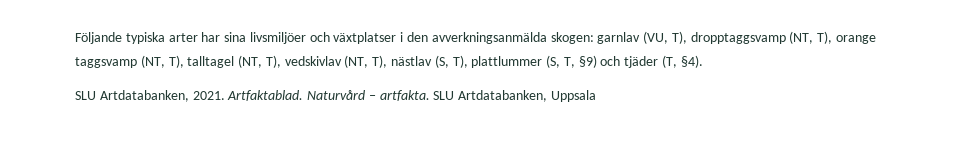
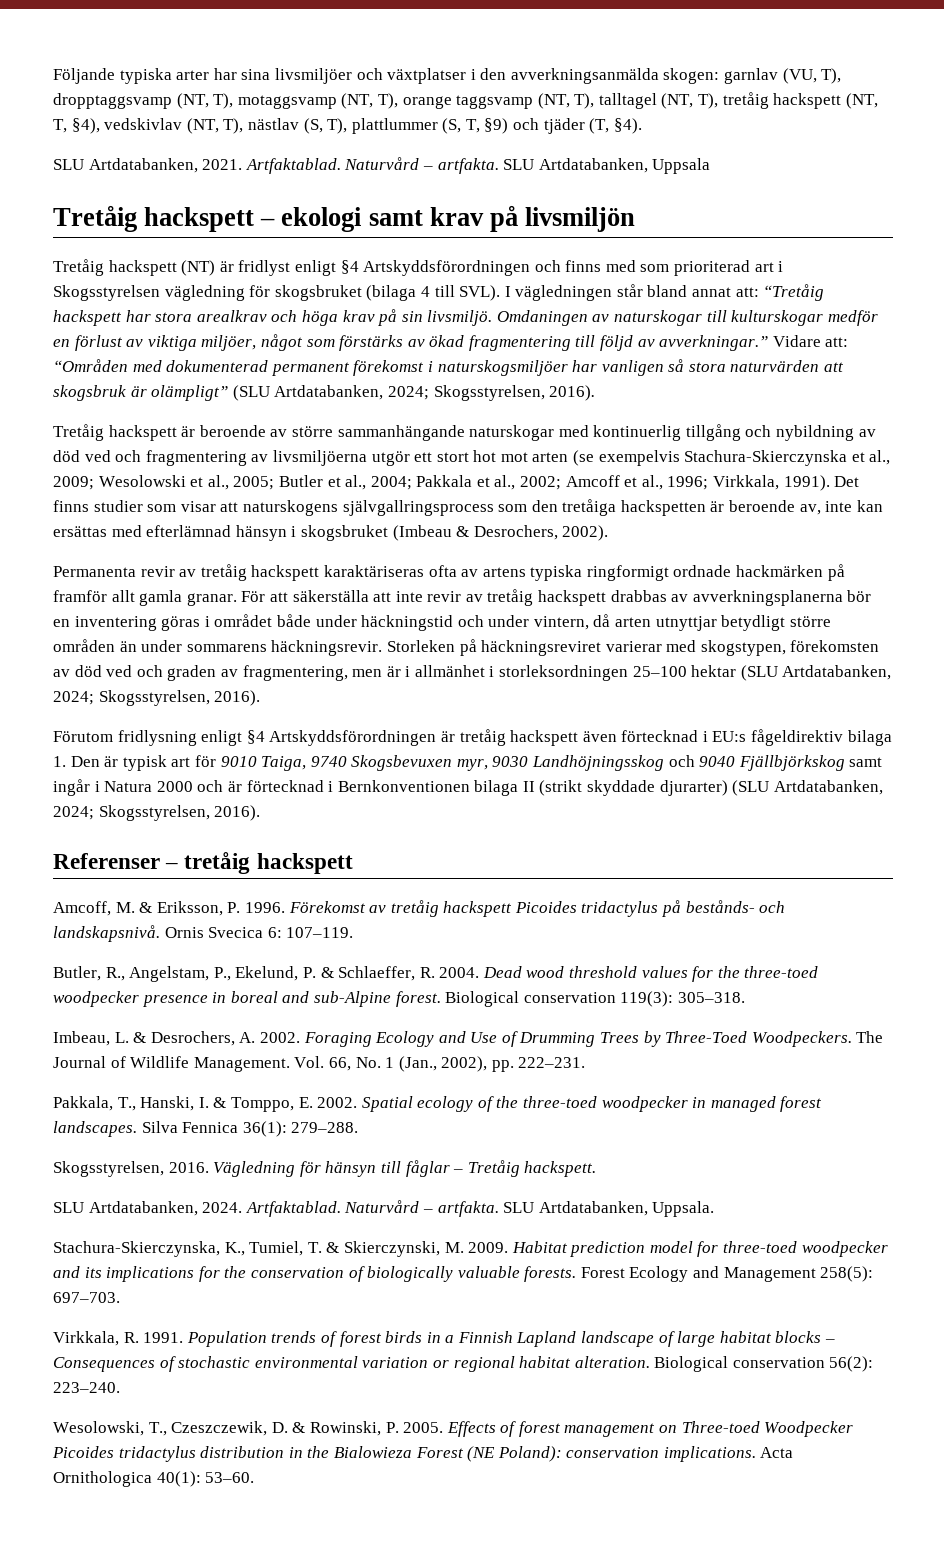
(833, 37) none -> [237,93,398,109] motaggsvamp (NT, T),
(281, 61) none -> [722,92,878,109] [53,118,100,134] tretåig hackspett (NT, T, §4),
(597, 96) none -> [53,205,636,232] [53,259,784,276] [53,284,825,301] [53,309,878,326] [53,334,849,351] [53,359,845,376] [53,385,596,401] [53,424,876,441] [53,450,891,466] [53,475,860,491] [53,499,883,516] [53,525,609,541] [53,564,845,581] [53,589,872,606] [53,614,831,631] [53,639,880,656] [53,665,892,681] [53,690,261,706] [53,729,892,746] [53,755,883,771] [53,779,883,796] [53,805,261,821] [53,852,353,874] [53,900,786,917] [53,925,354,942] [53,966,819,982] [53,991,745,1007] [53,1031,884,1047] [53,1056,586,1072] [53,1096,823,1112] [53,1121,359,1137] [53,1160,597,1177] [53,1200,715,1217] [53,1241,888,1257] [53,1266,874,1282] [53,1292,120,1303] [53,1331,836,1347] [53,1356,874,1372] [53,1382,120,1393] [53,1421,854,1437] [52,1446,794,1462] [53,1471,255,1487] // Tretåig hackspett – ekologi samt krav på livsmiljön // Tretåig hackspett (NT) är fridlyst enligt §4 Artskyddsförordningen och finns med som prioriterad art i Skogsstyrelsen vägledning för skogsbruket (bilaga 4 till SVL). I vägledningen står bland annat att: “Tretåig hackspett har stora arealkrav och höga krav på sin livsmiljö. Omdaningen av naturskogar till kulturskogar medför en förlust av viktiga miljöer, något som förstärks av ökad fragmentering till följd av avverkningar.” Vidare att: “Områden med dokumenterad permanent förekomst i naturskogsmiljöer har vanligen så stora naturvärden att skogsbruk är olämpligt” (SLU Artdatabanken, 2024; Skogsstyrelsen, 2016). // Tretåig hackspett är beroende av större sammanhängande naturskogar med kontinuerlig tillgång och nybildning av död ved och fragmentering av livsmiljöerna utgör ett stort hot mot arten (se exempelvis Stachura-Skierczynska et al., 2009; Wesolowski et al., 2005; Butler et al., 2004; Pakkala et al., 2002; Amcoff et al., 1996; Virkkala, 1991). Det finns studier som visar att naturskogens självgallringsprocess som den tretåiga hackspetten är beroende av, inte kan ersättas med efterlämnad hänsyn i skogsbruket (Imbeau & Desrochers, 2002). // Permanenta revir av tretåig hackspett karaktäriseras ofta av artens typiska ringformigt ordnade hackmärken på framför allt gamla granar. För att säkerställa att inte revir av tretåig hackspett drabbas av avverkningsplanerna bör en inventering göras i området både under häckningstid och under vintern, då arten utnyttjar betydligt större områden än under sommarens häckningsrevir. Storleken på häckningsreviret varierar med skogstypen, förekomsten av död ved och graden av fragmentering, men är i allmänhet i storleksordningen 25–100 hektar (SLU Artdatabanken, 2024; Skogsstyrelsen, 2016). // Förutom fridlysning enligt §4 Artskyddsförordningen är tretåig hackspett även förtecknad i EU:s fågeldirektiv bilaga 1. Den är typisk art för 9010 Taiga, 9740 Skogsbevuxen myr, 9030 Landhöjningsskog och 9040 Fjällbjörkskog samt ingår i Natura 2000 och är förtecknad i Bernkonventionen bilaga II (strikt skyddade djurarter) (SLU Artdatabanken, 2024; Skogsstyrelsen, 2016). // Referenser – tretåig hackspett // Amcoff, M. & Eriksson, P. 1996. Förekomst av tretåig hackspett Picoides tridactylus på bestånds- och landskapsnivå. Ornis Svecica 6: 107–119. // Butler, R., Angelstam, P., Ekelund, P. & Schlaeffer, R. 2004. Dead wood threshold values for the three-toed woodpecker presence in boreal and sub-Alpine forest. Biological conservation 119(3): 305–318. // Imbeau, L. & Desrochers, A. 2002. Foraging Ecology and Use of Drumming Trees by Three-Toed Woodpeckers. The Journal of Wildlife Management. Vol. 66, No. 1 (Jan., 2002), pp. 222–231. // Pakkala, T., Hanski, I. & Tomppo, E. 2002. Spatial ecology of the three-toed woodpecker in managed forest landscapes. Silva Fennica 36(1): 279–288. // Skogsstyrelsen, 2016. Vägledning för hänsyn till fåglar – Tretåig hackspett. // SLU Artdatabanken, 2024. Artfaktablad. Naturvård – artfakta. SLU Artdatabanken, Uppsala. // Stachura-Skierczynska, K., Tumiel, T. & Skierczynski, M. 2009. Habitat prediction model for three-toed woodpecker and its implications for the conservation of biologically valuable forests. Forest Ecology and Management 258(5): 697–703. // Virkkala, R. 1991. Population trends of forest birds in a Finnish Lapland landscape of large habitat blocks – Consequences of stochastic environmental variation or regional habitat alteration. Biological conservation 56(2): 223–240. // Wesolowski, T., Czeszczewik, D. & Rowinski, P. 2005. Effects of forest management on Three-toed Woodpecker Picoides tridactylus distribution in the Bialowieza Forest (NE Poland): conservation implications. Acta Ornithologica 40(1): 53–60.

